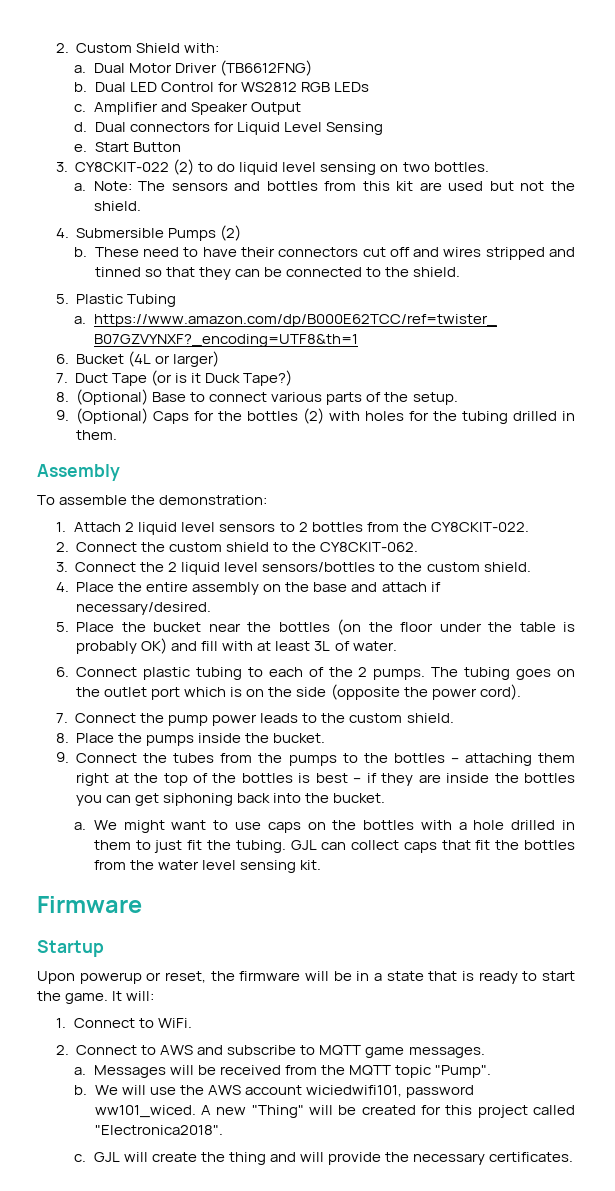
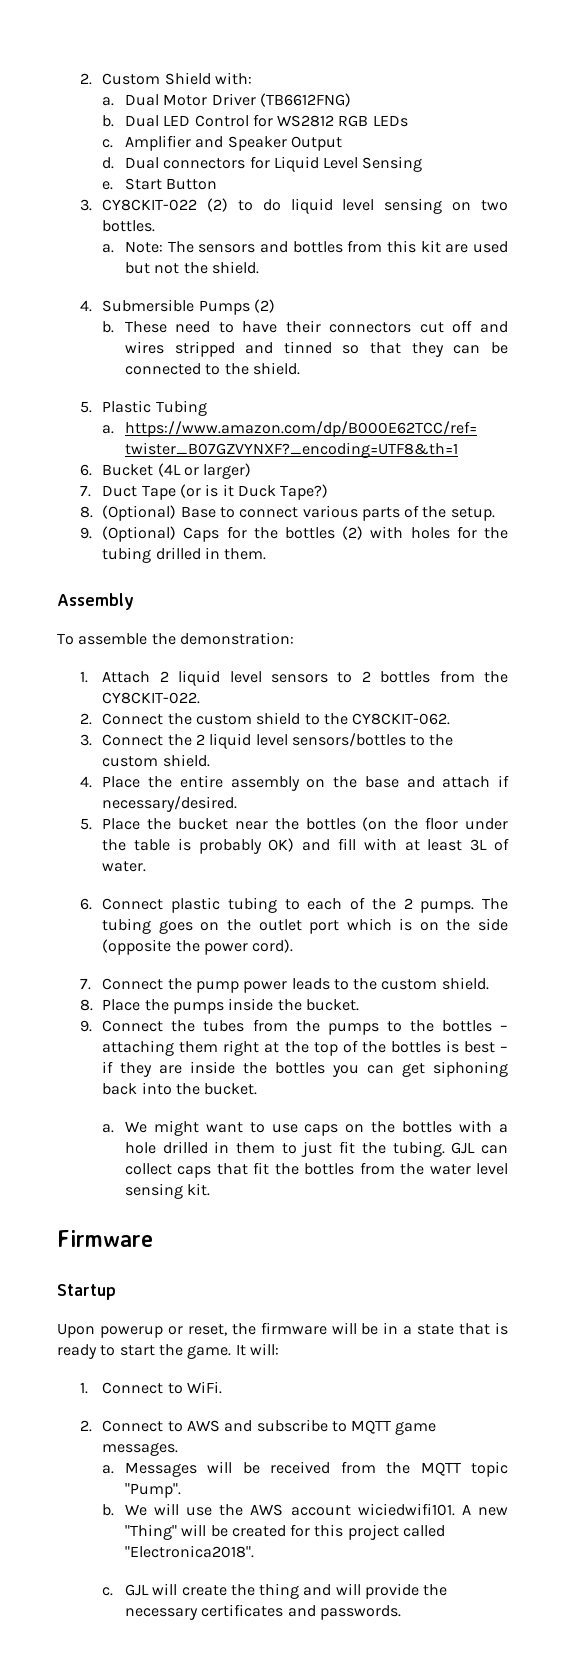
[306,1085,475,1098] [94,1105,196,1118] wiciedwifi101, password ww101_wiced. -> [357,1503,455,1516] wiciedwifi101.
[489,1152,574,1162] certificates. -> [201,1604,401,1620] certificates and passwords.

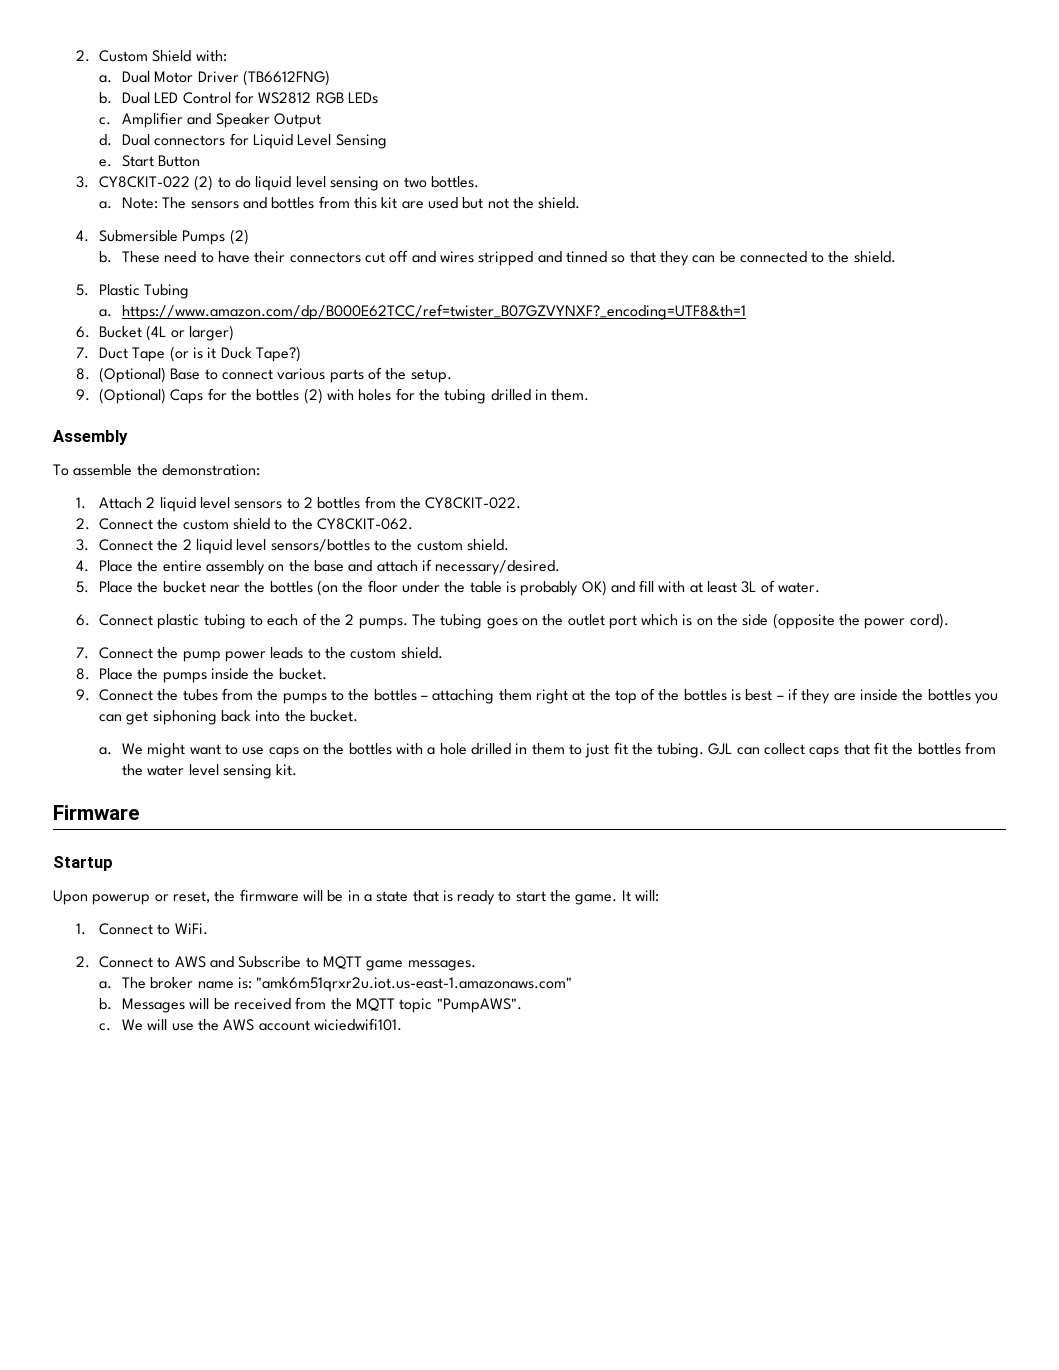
[256,1419,328,1432] subscribe -> [238,956,302,968] Subscribe
(115, 1469) none -> [122,977,573,992] [99,998,113,1010] The broker name is: "amk6m51qrxr2u.iot.us-east-1.amazonaws.com" // b.
[124,1483,181,1498] [102,1504,115,1516] "Pump". // b. -> [436,998,522,1013] [99,1023,112,1031] "PumpAWS". // c.
[461,1504,509,1516] [124,1524,446,1540] [124,1545,254,1558] [102,1583,448,1599] [124,1604,401,1620] A new "Thing" will be created for this project called "Electronica2018". // c. GJL will create the thing and will provide the necessary certificates and passwords. -> (402, 1024) none

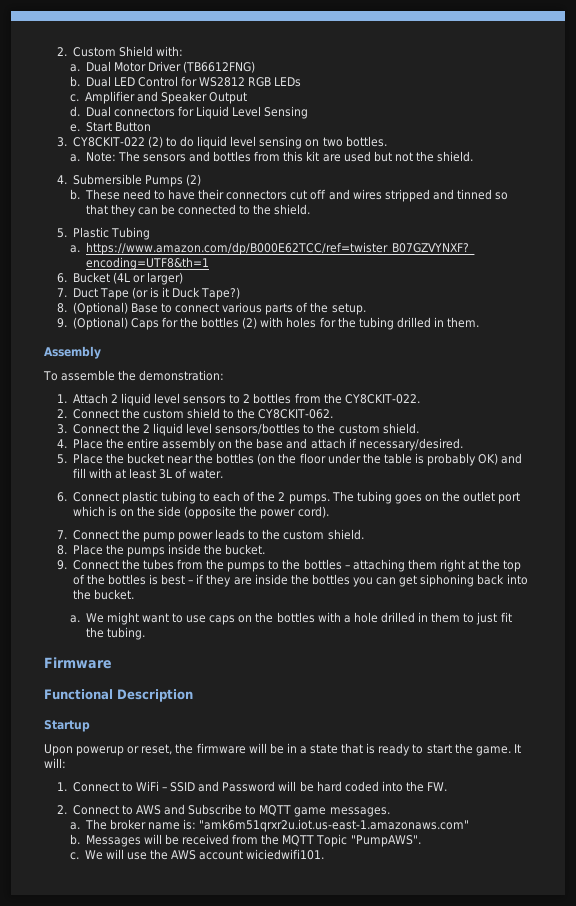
[708,742,997,758] [122,764,298,779] GJL can collect caps that fit the bottles from the water level sensing kit. -> (145, 633) none
(139, 812) none -> [44,689,193,702] // Functional Description
[174,923,208,935] WiFi. -> [135,781,448,792] WiFi – SSID and Password will be hard coded into the FW.
[399,998,433,1013] topic -> [316,834,348,847] Topic

